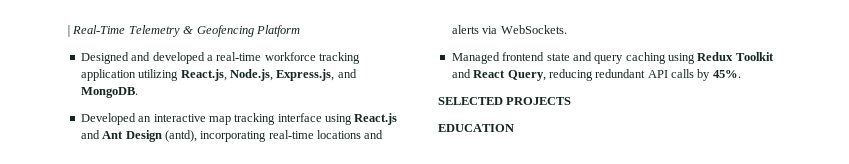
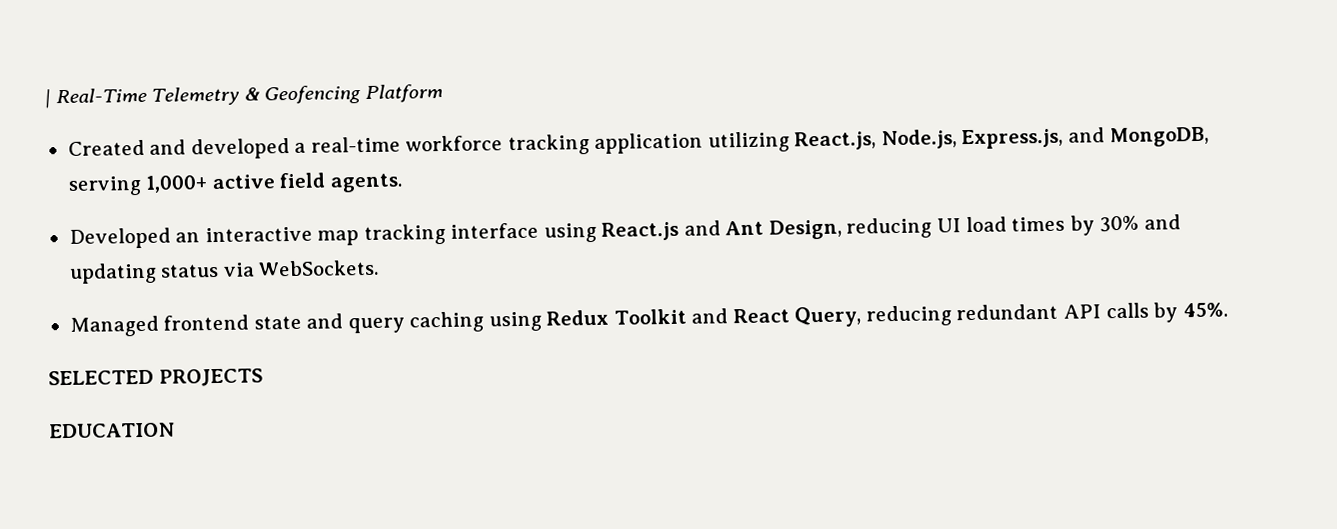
[80,52,129,64] Designed -> [67,139,145,156] Created
[80,87,138,98] MongoDB. -> [1109,126,1209,148] [67,172,403,196] MongoDB, serving 1,000+ active field agents.
[125,130,384,142] [451,25,479,34] Design (antd), incorporating real-time locations and alerts -> [768,214,1181,240] [68,262,220,284] Design, reducing UI load times by 30% and updating status

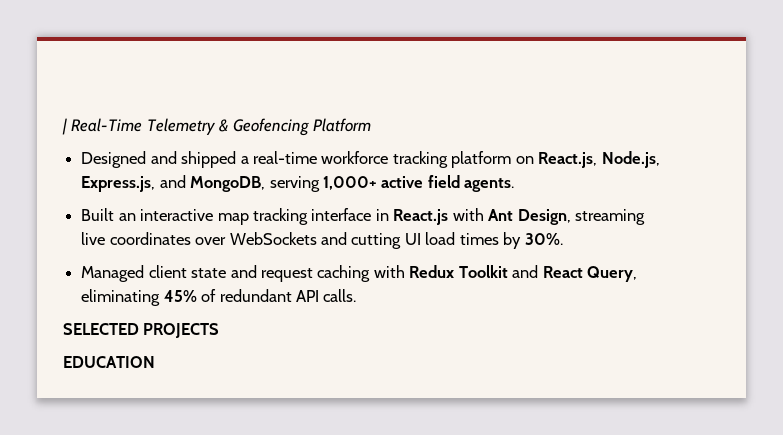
[67,138,290,160] Created and developed -> [81,151,237,168] Designed and shipped
[594,131,790,154] application utilizing -> [451,151,534,168] platform on
[68,227,171,249] Developed -> [81,208,115,221] Built
[543,214,1181,243] [68,259,380,284] using React.js and Ant Design, reducing UI load times by 30% and updating status via WebSockets. -> [375,208,646,225] [81,232,563,249] in React.js with Ant Design, streaming live coordinates over WebSockets and cutting UI load times by 30%.
[163,314,250,331] frontend -> [148,265,187,278] client
[347,311,542,334] query caching using -> [260,265,405,282] request caching with
[865,302,1228,327] reducing redundant API calls by 45%. -> [81,289,357,306] eliminating 45% of redundant API calls.

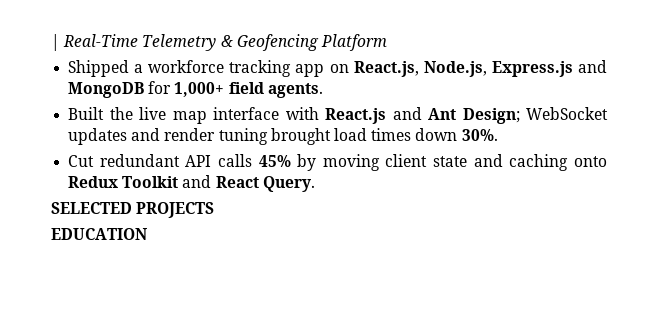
[81,151,317,168] Designed and shipped a real-time -> [68,60,144,77] Shipped a
[451,151,512,168] platform -> [295,64,325,77] app
[81,175,515,192] [81,208,646,225] [81,232,421,249] Express.js, and MongoDB, serving 1,000+ active field agents. // Built an interactive map tracking interface in React.js with Ant Design, streaming live coordinates over WebSockets and cutting UI -> [491,60,607,77] [68,81,323,98] [68,107,608,124] [68,128,331,145] Express.js and MongoDB for 1,000+ field agents. // Built the live map interface with React.js and Ant Design; WebSocket updates and render tuning brought
[503,232,522,249] by -> [415,128,458,141] down
[81,265,638,282] [81,289,357,306] Managed client state and request caching with Redux Toolkit and React Query, eliminating 45% of redundant API calls. -> [68,154,607,171] [68,175,315,192] Cut redundant API calls 45% by moving client state and caching onto Redux Toolkit and React Query.

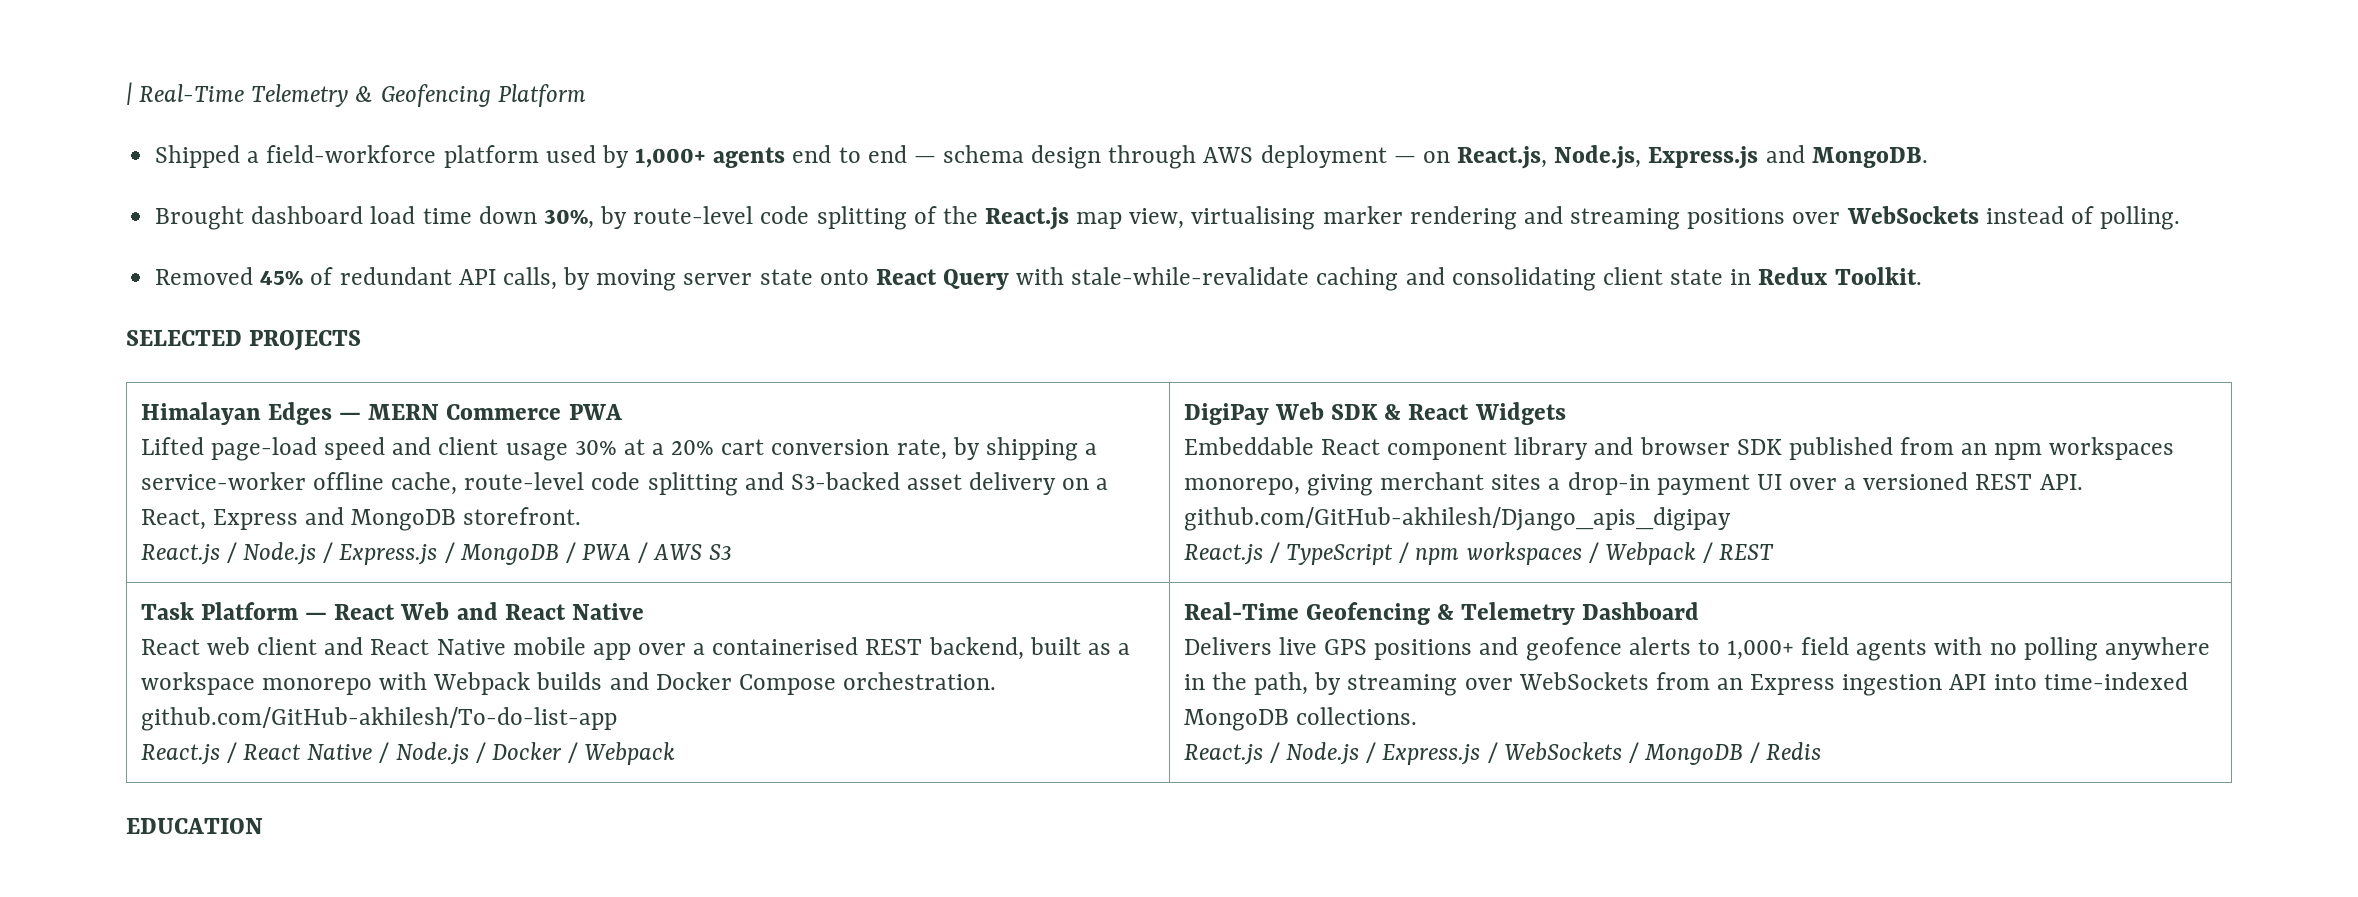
[148,60,325,77] workforce tracking app -> [266,145,1416,169] field-workforce platform used by 1,000+ agents end to end — schema design through AWS deployment —
[68,81,323,98] [68,107,608,124] [68,128,498,145] [68,154,607,171] [68,175,315,192] [51,202,215,218] MongoDB for 1,000+ field agents. // Built the live map interface with React.js and Ant Design; WebSocket updates and render tuning brought load times down 30%. // Cut redundant API calls 45% by moving client state and caching onto Redux Toolkit and React Query. // SELECTED PROJECTS -> [1811,147,1928,168] [155,206,2181,230] [155,267,1922,291] [126,330,362,351] [140,402,622,425] [140,437,1098,461] [140,472,1109,496] [140,507,582,531] [140,542,733,565] [1183,402,1566,425] [1183,437,2175,460] [1183,472,2083,496] [1183,507,1731,531] [1183,542,1775,565] [140,602,644,620] [140,637,1131,660] [140,672,997,695] [140,707,617,731] [140,742,676,765] [1183,602,1700,625] [1183,637,2210,661] [1183,672,2188,696] [1183,707,1417,731] [1183,742,1822,765] MongoDB. // Brought dashboard load time down 30%, by route-level code splitting of the React.js map view, virtualising marker rendering and streaming positions over WebSockets instead of polling. // Removed 45% of redundant API calls, by moving server state onto React Query with stale-while-revalidate caching and consolidating client state in Redux Toolkit. // SELECTED PROJECTS // Himalayan Edges — MERN Commerce PWA // Lifted page-load speed and client usage 30% at a 20% cart conversion rate, by shipping a service-worker offline cache, route-level code splitting and S3-backed asset delivery on a React, Express and MongoDB storefront. // React.js / Node.js / Express.js / MongoDB / PWA / AWS S3 | DigiPay Web SDK & React Widgets // Embeddable React component library and browser SDK published from an npm workspaces monorepo, giving merchant sites a drop-in payment UI over a versioned REST API. github.com/GitHub-akhilesh/Django_apis_digipay // React.js / TypeScript / npm workspaces / Webpack / REST // Task Platform — React Web and React Native // React web client and React Native mobile app over a containerised REST backend, built as a workspace monorepo with Webpack builds and Docker Compose orchestration. github.com/GitHub-akhilesh/To-do-list-app // React.js / React Native / Node.js / Docker / Webpack | Real-Time Geofencing & Telemetry Dashboard // Delivers live GPS positions and geofence alerts to 1,000+ field agents with no polling anywhere in the path, by streaming over WebSockets from an Express ingestion API into time-indexed MongoDB collections. // React.js / Node.js / Express.js / WebSockets / MongoDB / Redis

